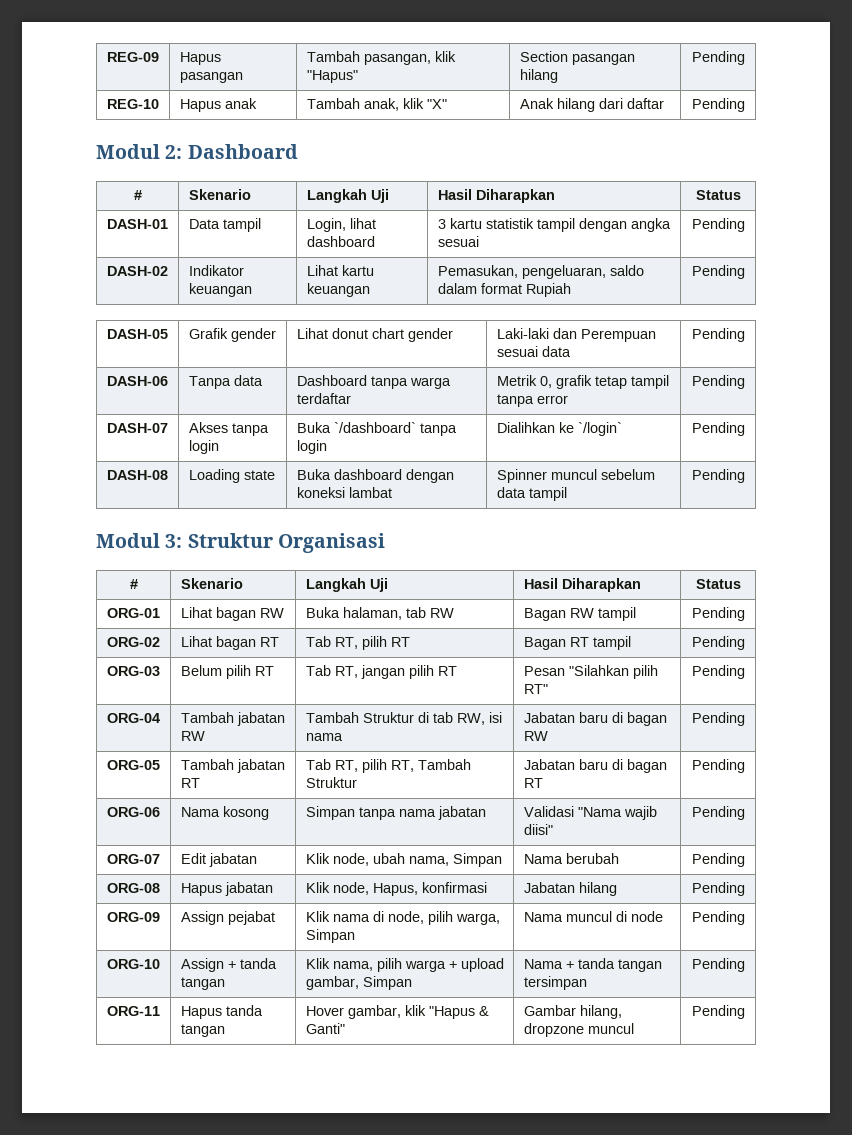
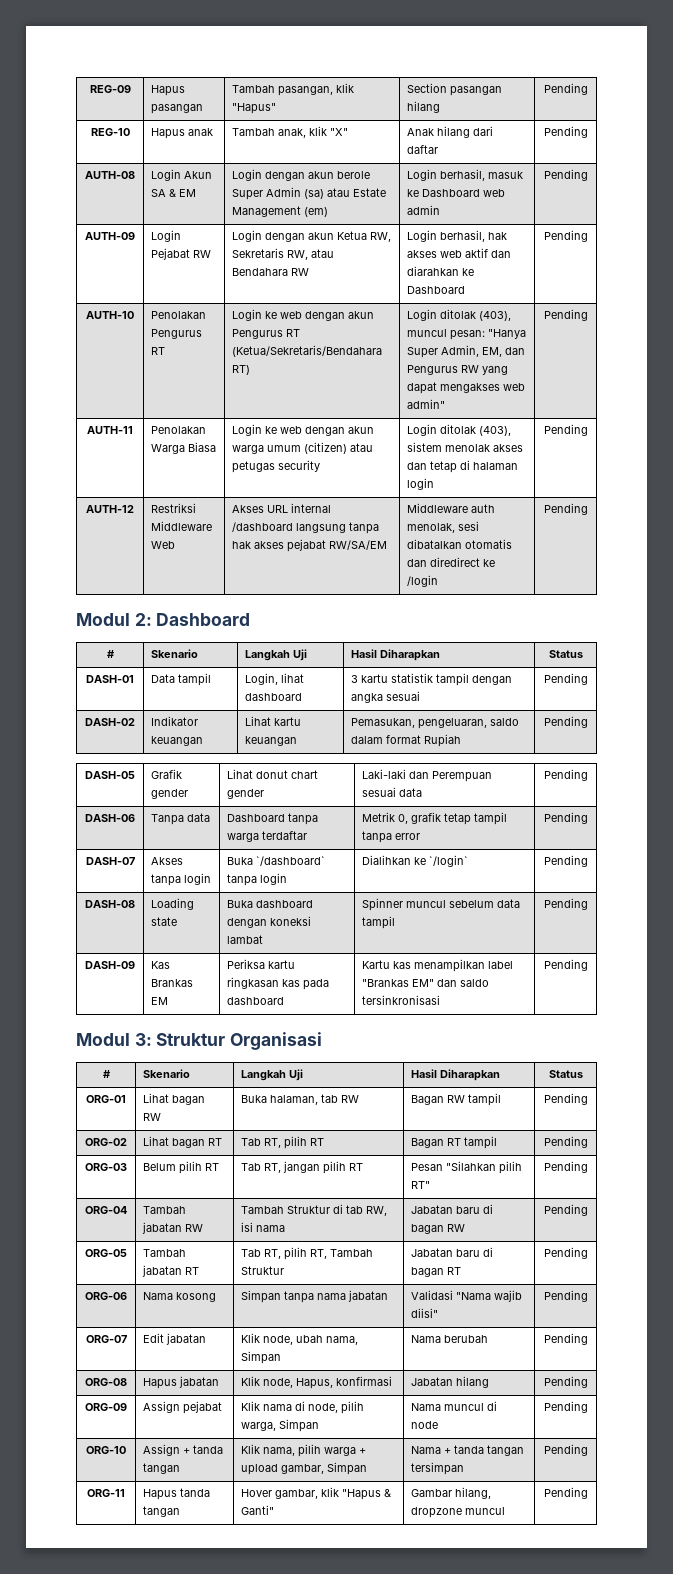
(745, 105) none -> [85,171,135,179] [151,169,213,181] [151,189,197,197] [232,169,371,181] [232,187,387,200] [232,206,329,217] [407,169,524,181] [407,189,506,197] [407,205,441,215] [543,169,588,181] [85,232,135,240] [151,230,182,242] [151,248,212,260] [232,230,392,242] [232,248,335,260] [232,268,310,276] [407,230,508,242] [407,248,512,258] [407,266,475,276] [407,286,466,294] [543,230,588,242] [86,311,134,319] [151,311,207,319] [151,329,203,339] [151,347,166,355] [232,309,375,321] [232,329,301,339] [232,345,383,357] [232,365,251,375] [407,309,512,321] [407,329,527,340] [407,345,526,358] [407,365,509,375] [407,382,526,394] [407,399,446,409] [543,309,588,321] [87,426,133,434] [151,426,207,434] [151,442,217,454] [232,424,375,436] [232,442,374,454] [232,460,321,473] [407,424,512,436] [407,442,524,452] [407,460,519,473] [407,478,435,490] [543,424,588,436] [86,505,134,513] [151,503,197,513] [151,521,213,531] [151,541,176,549] [232,503,332,513] [232,522,380,534] [232,539,388,552] [407,503,496,513] [407,521,480,533] [407,539,513,549] [407,557,496,567] [407,575,439,587] [543,503,588,515] // AUTH-08 | Login Akun SA & EM | Login dengan akun berole Super Admin (sa) atau Estate Management (em) | Login berhasil, masuk ke Dashboard web admin | Pending // AUTH-09 | Login Pejabat RW | Login dengan akun Ketua RW, Sekretaris RW, atau Bendahara RW | Login berhasil, hak akses web aktif dan diarahkan ke Dashboard | Pending // AUTH-10 | Penolakan Pengurus RT | Login ke web dengan akun Pengurus RT (Ketua/Sekretaris/Bendahara RT) | Login ditolak (403), muncul pesan: "Hanya Super Admin, EM, dan Pengurus RW yang dapat mengakses web admin" | Pending // AUTH-11 | Penolakan Warga Biasa | Login ke web dengan akun warga umum (citizen) atau petugas security | Login ditolak (403), sistem menolak akses dan tetap di halaman login | Pending // AUTH-12 | Restriksi Middleware Web | Akses URL internal /dashboard langsung tanpa hak akses pejabat RW/SA/EM | Middleware auth menolak, sesi dibatalkan otomatis dan diredirect ke /login | Pending
(745, 476) none -> [85,961,135,969] [151,961,171,969] [151,979,194,987] [151,997,169,1005] [227,959,296,969] [227,977,330,990] [227,997,285,1005] [362,959,514,972] [362,979,490,987] [362,995,441,1005] [543,959,588,971] // DASH-09 | Kas Brankas EM | Periksa kartu ringkasan kas pada dashboard | Kartu kas menampilkan label "Brankas EM" dan saldo tersinkronisasi | Pending

